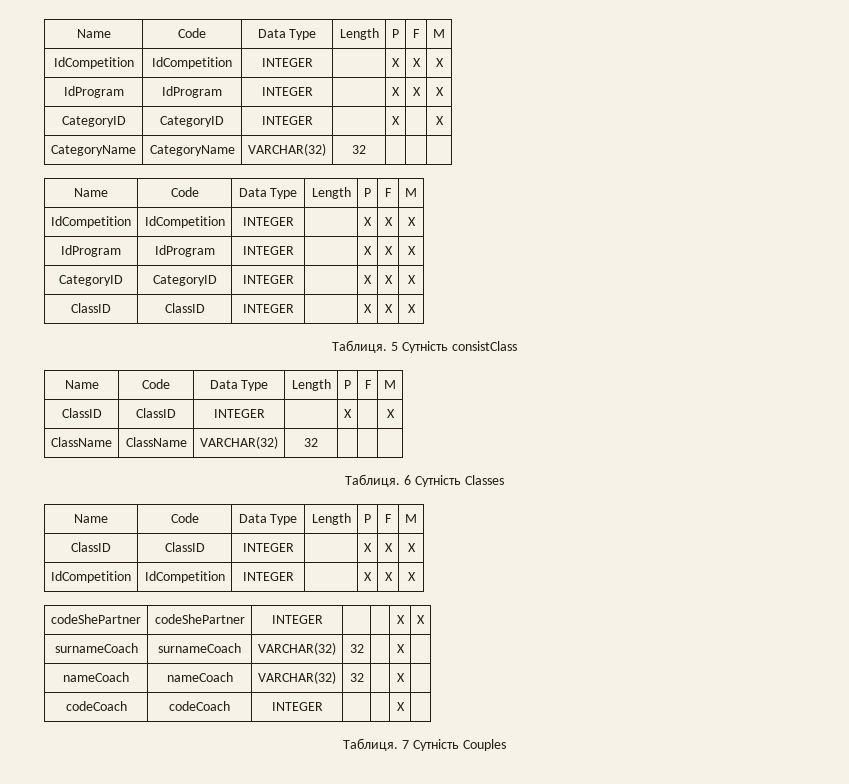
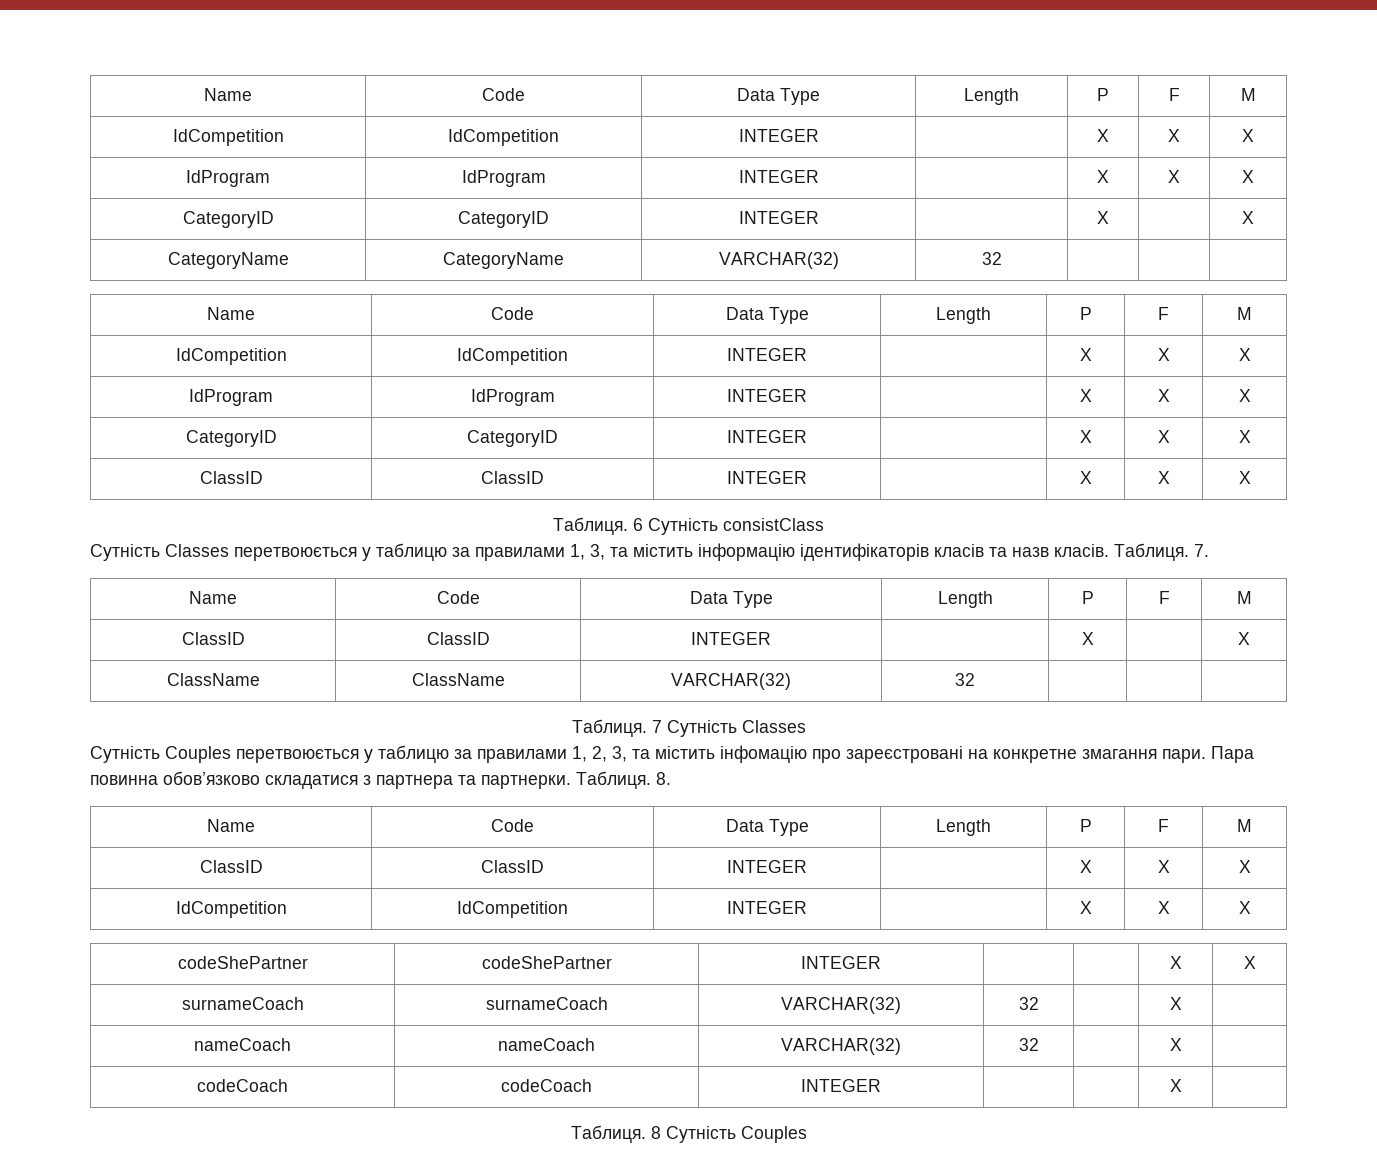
[391,342,399,351] 5 -> [633,518,643,531] 6
(517, 346) none -> [90,543,1209,561] // Сутність Classes перетвоюється у таблицю за правилами 1, 3, та містить інформацію ідентифікаторів класів та назв класів. Таблиця. 7.
[404,475,504,487] 6 Сутність Classes -> [651,720,806,737] [90,745,1254,763] [90,771,671,789] 7 Сутність Classes // Сутність Couples перетвоюється у таблицю за правилами 1, 2, 3, та містить інфомацію про зареєстровані на конкретне змагання пари. Пара повинна обов’язково складатися з партнера та партнерки. Таблиця. 8.
[402,740,410,749] 7 -> [650,1126,661,1139] 8

